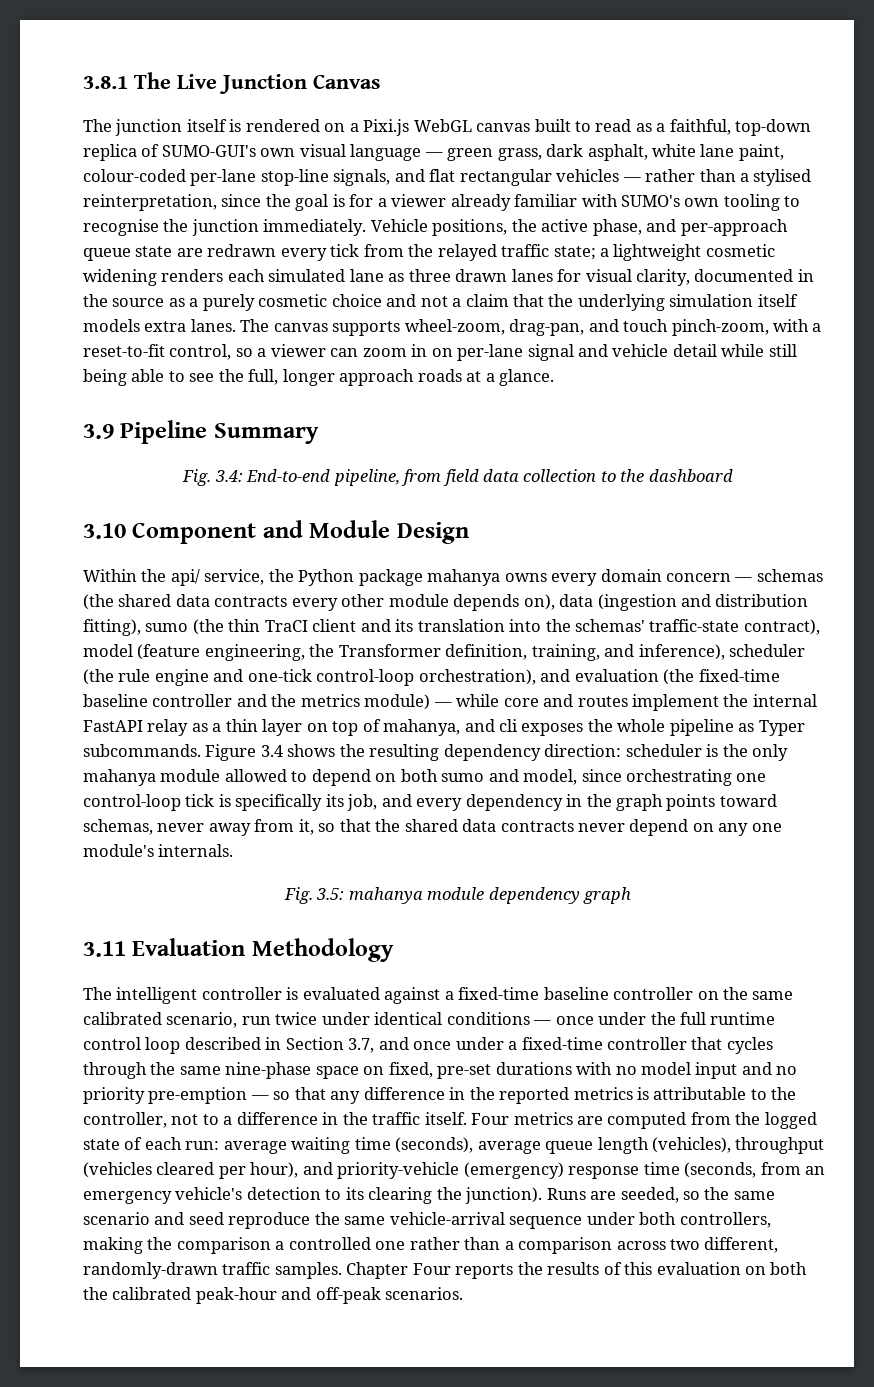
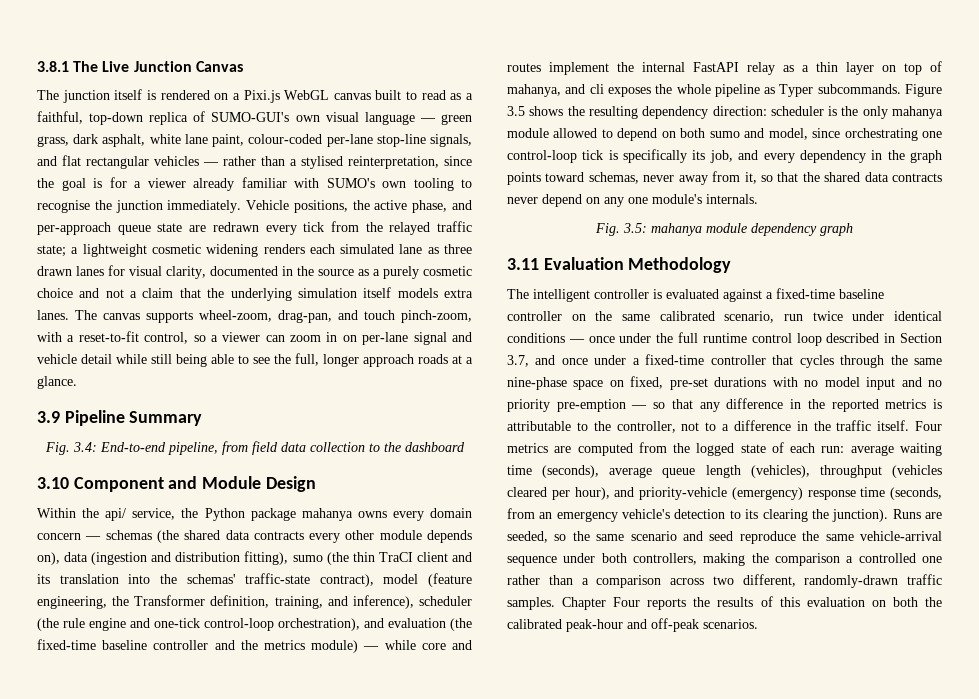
[260,745,283,757] 3.4 -> [507,106,525,116] 3.5

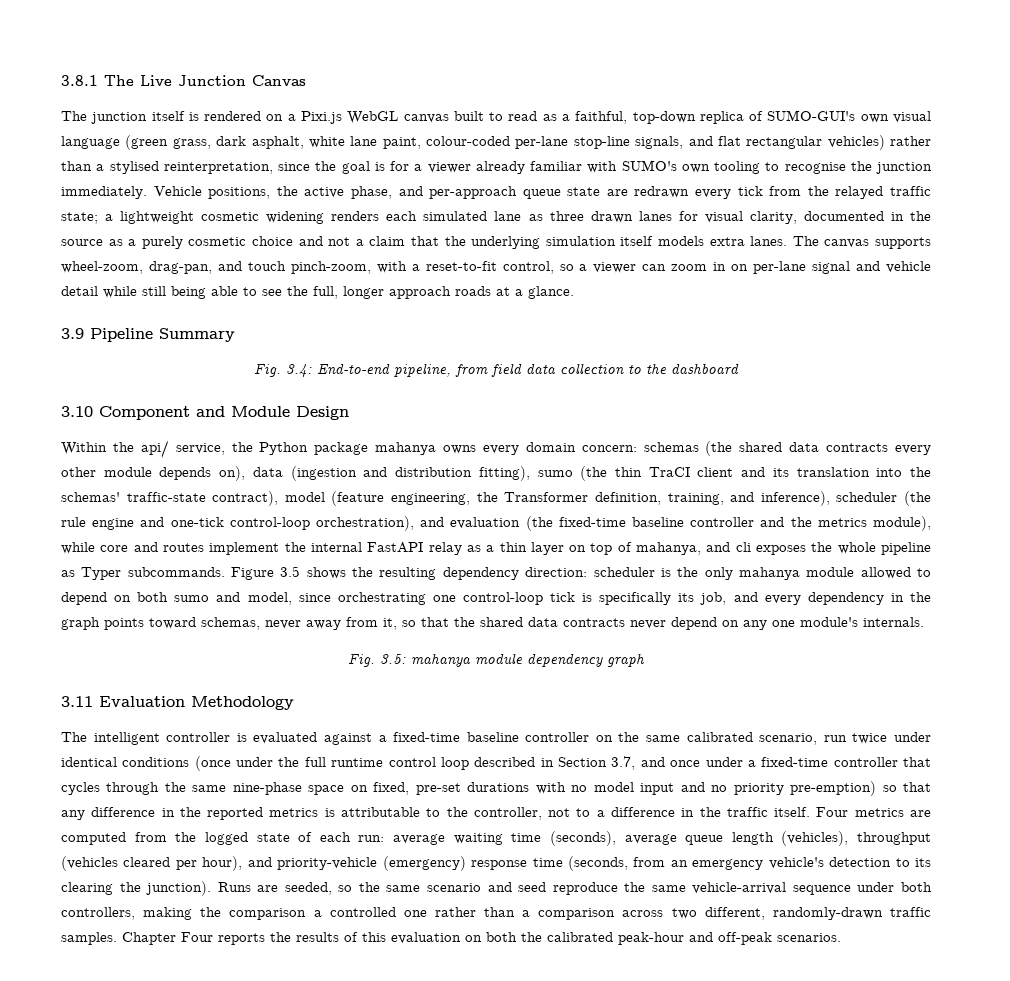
[419,114,472,125] — green -> [125,135,169,150] (green
[154,156,219,166] vehicles — -> [827,135,885,150] vehicles)
[37,533,102,540] concern — -> [581,445,637,452] concern:
[311,640,380,653] module) — -> [873,516,932,531] module),
[568,336,615,343] — once -> [194,756,231,771] (once
[556,399,648,412] pre-emption — -> [790,781,877,796] pre-emption)

